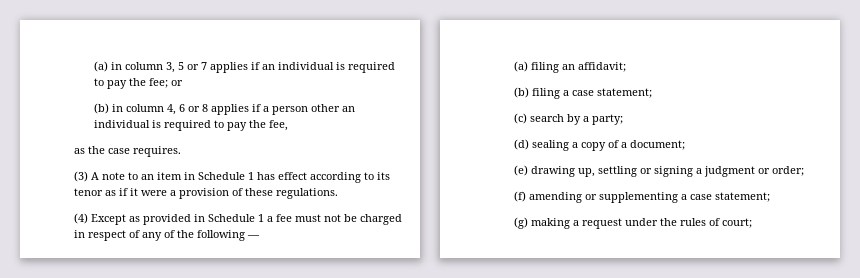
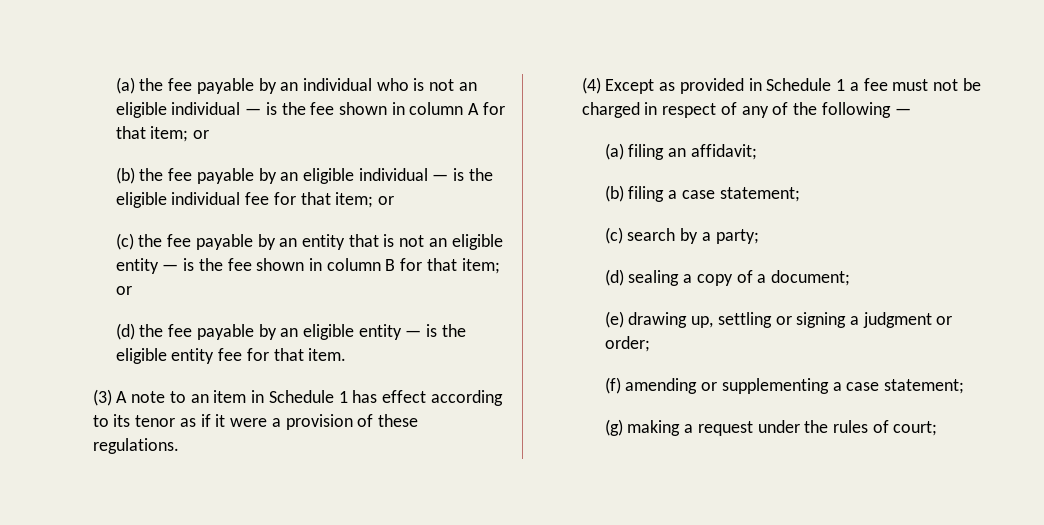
[93,61,395,73] [93,78,183,89] [93,103,355,115] [93,120,288,131] [73,146,181,157] (a) in column 3, 5 or 7 applies if an individual is required to pay the fee; or // (b) in column 4, 6 or 8 applies if a person other an individual is required to pay the fee, // as the case requires. -> [115,77,477,94] [115,102,505,118] [115,126,210,142] [115,167,493,184] [115,192,394,208] [115,233,503,250] [115,258,500,274] [115,286,132,295] [115,323,466,340] [115,348,347,364] (a) the fee payable by an individual who is not an eligible individual — is the fee shown in column A for that item; or // (b) the fee payable by an eligible individual — is the eligible individual fee for that item; or // (c) the fee payable by an entity that is not an eligible entity — is the fee shown in column B for that item; or // (d) the fee payable by an eligible entity — is the eligible entity fee for that item.

